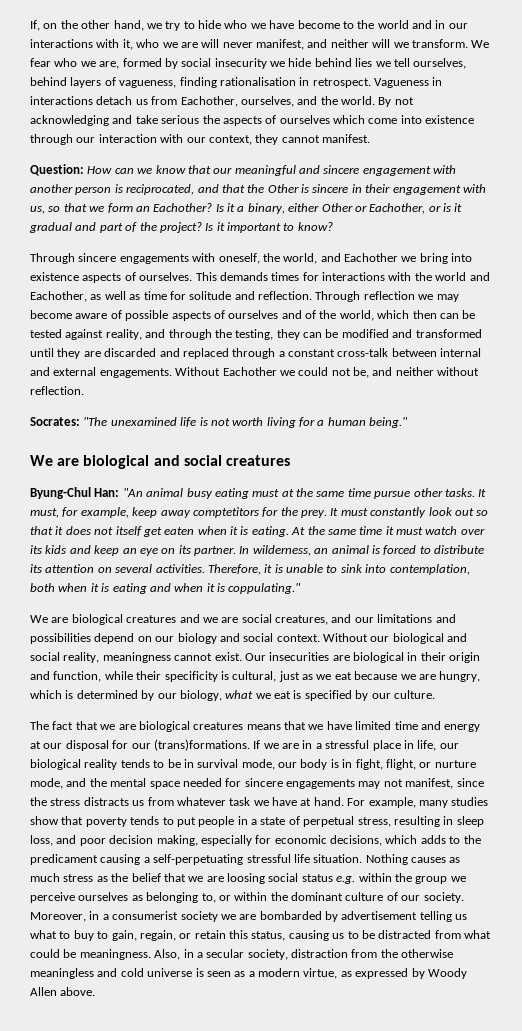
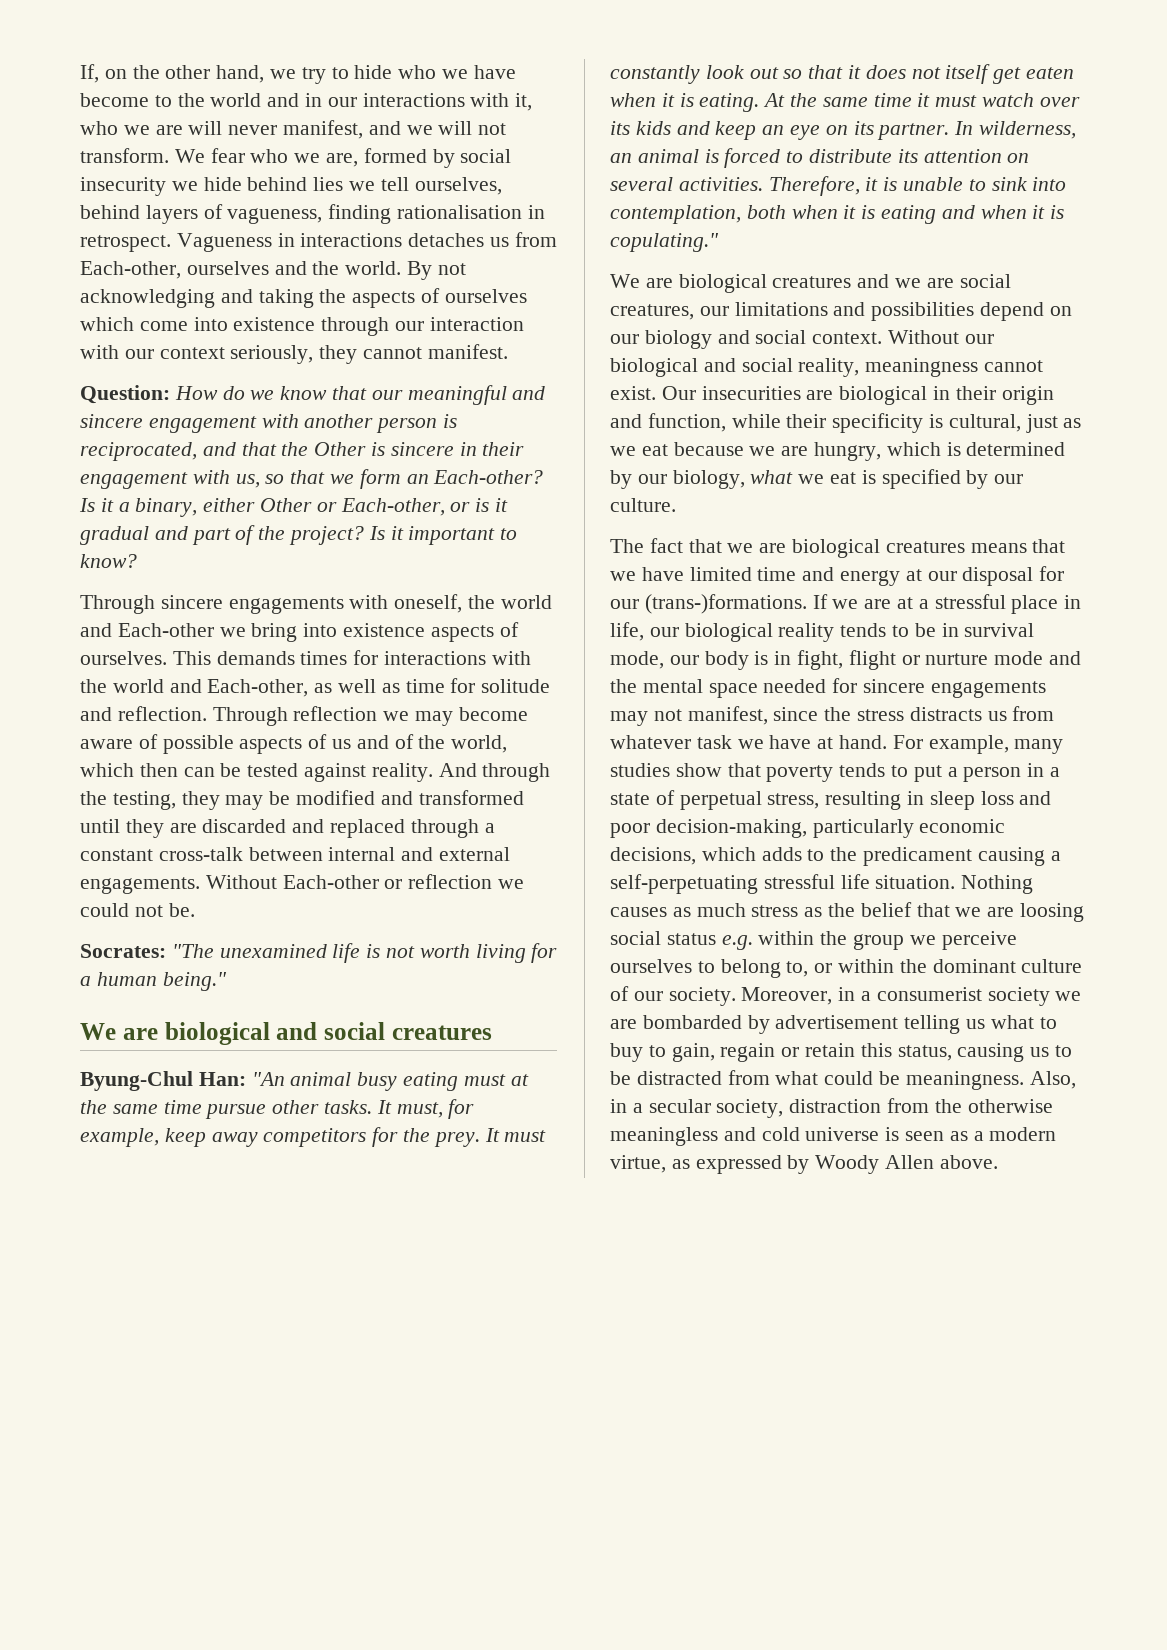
[330,39,409,48] neither will we -> [406,121,507,135] we will not
[96,96,294,107] detach us from Eachother, ourselves, -> [408,232,557,247] [80,261,269,279] detaches us from Each-other, ourselves
[135,115,200,124] take serious -> [258,289,314,308] taking
[208,135,252,145] context, -> [159,345,314,364] context seriously,
[114,168,134,174] can -> [222,386,245,400] do
[153,203,213,212] Eachother? -> [433,470,544,484] Each-other?
[369,203,426,214] Eachother, -> [340,498,445,516] Each-other,
[283,253,398,264] world, and Eachother -> [500,595,552,609] [80,623,214,637] world and Each-other
[30,291,87,302] Eachother, -> [207,679,309,697] Each-other,
[228,310,279,319] ourselves -> [332,739,352,749] us
[105,329,166,340] reality, and -> [371,763,477,782] reality. And
[303,332,322,338] can -> [225,795,264,810] may
[222,367,480,378] [30,386,84,395] Eachother we could not be, and neither without reflection. -> [282,874,525,889] [80,903,195,917] Each-other or reflection we could not be.
[192,507,259,518] comptetitors -> [263,1128,367,1147] competitors
[228,583,302,594] coppulating." -> [610,233,719,252] copulating."
[331,614,352,623] and -> (694, 312) none
[153,739,250,751] (trans)formations. -> [644,594,807,614] (trans-)formations.
[302,740,313,749] in -> [897,597,914,609] at
[385,759,416,770] flight, -> [848,650,896,670] flight
[30,778,63,789] mode, -> [994,651,1044,665] mode
[198,816,235,827] people -> [947,767,1022,782] a person
[30,835,53,846] loss, -> [980,791,1014,805] loss
[109,835,272,846] decision making, especially for -> [655,819,914,838] decision-making, particularly
[131,892,199,903] as belonging -> [697,959,781,978] to belong
[139,930,176,941] regain, -> [720,1043,776,1062] regain

